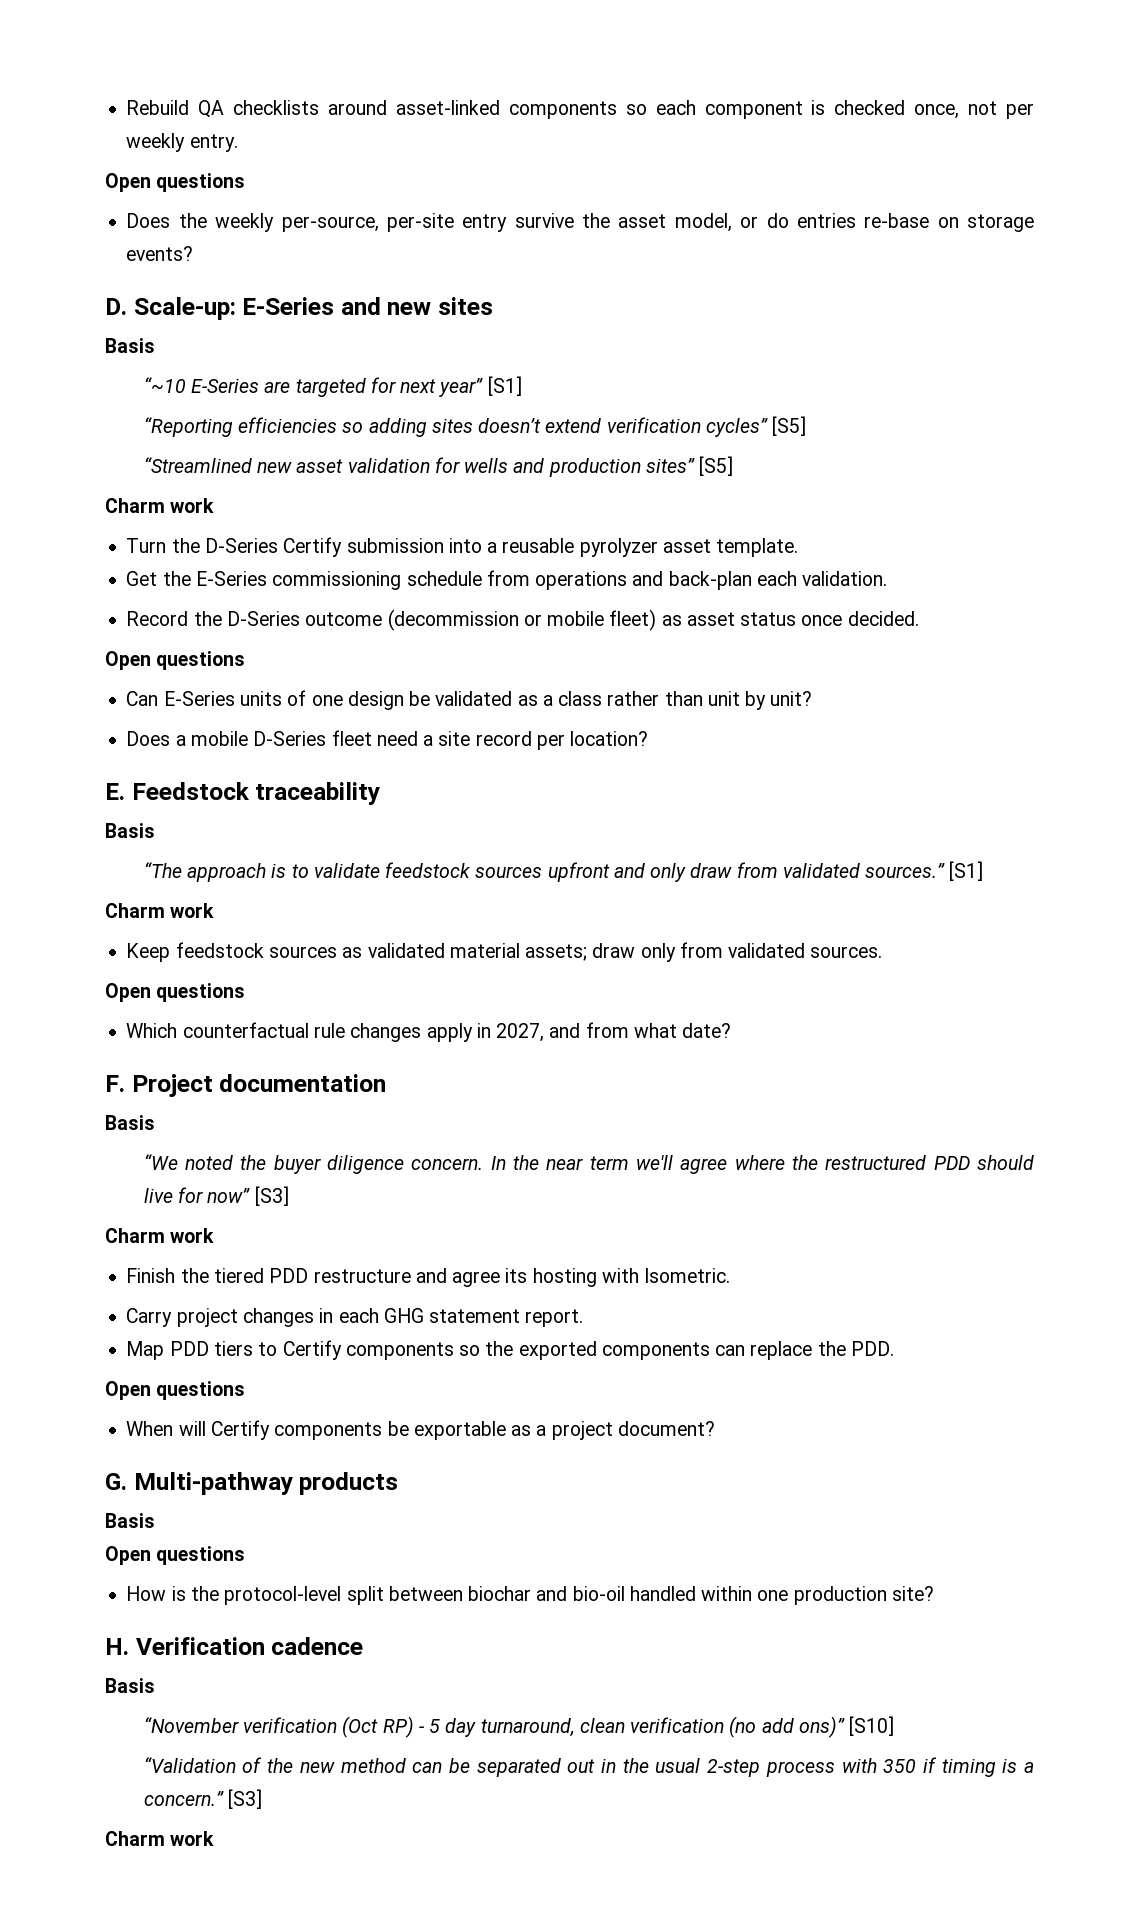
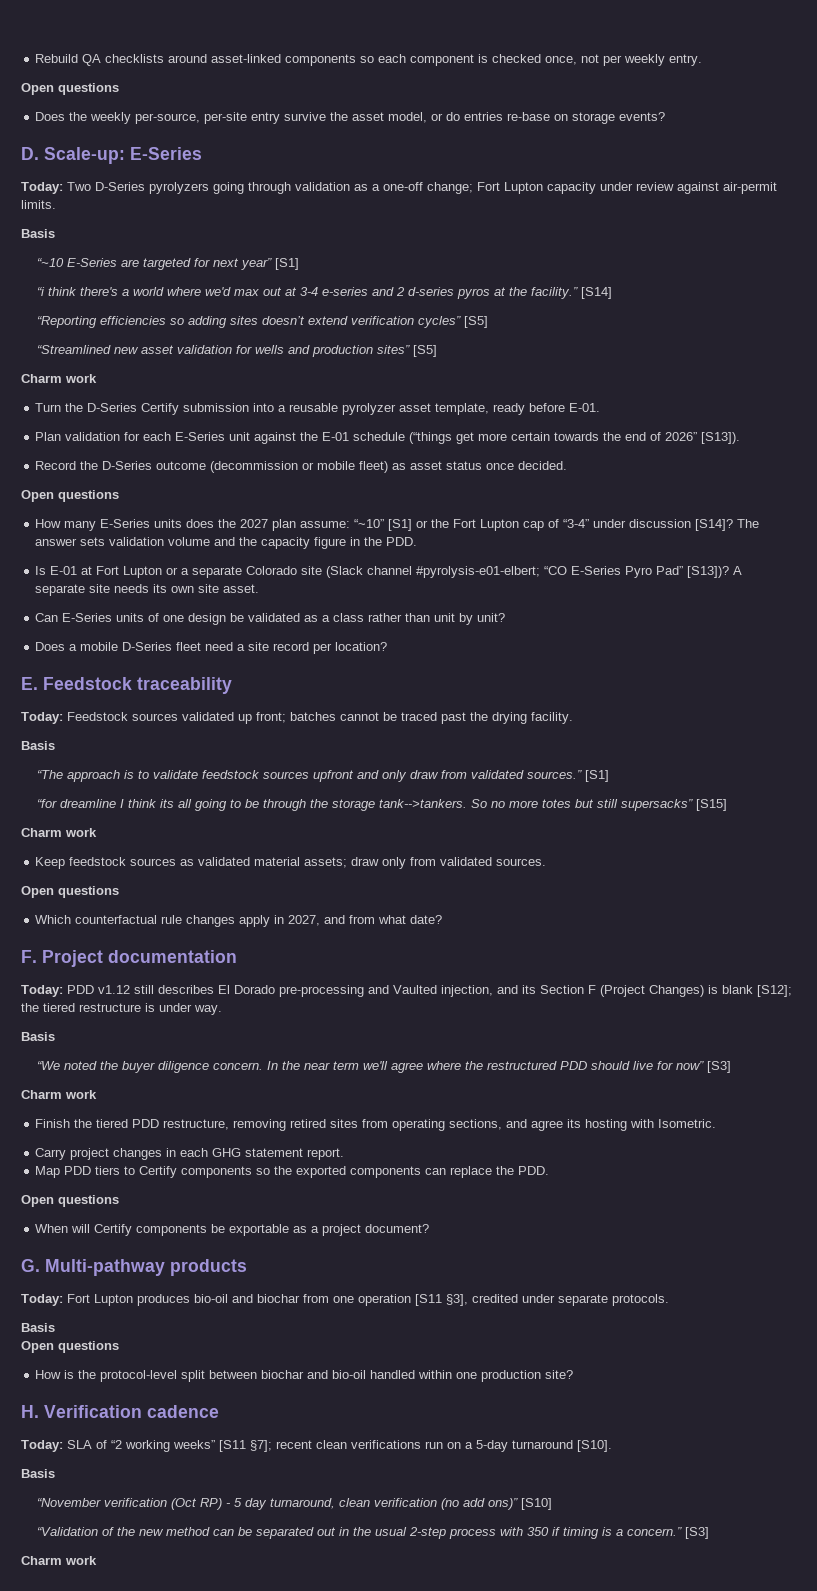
[340,297,494,315] and new sites -> [21,182,777,194] [21,200,56,209] // Today: Two D-Series pyrolyzers going through validation as a one-off change; Fort Lupton capacity under review against air-permit limits.
(522, 386) none -> [36,287,612,299] // “i think there's a world where we'd max out at 3-4 e-series and 2 d-series pyros at the facility.” [S14]
[716,538,799,557] [126,570,888,590] template. // Get the E-Series commissioning schedule from operations and back-plan each validation. -> [435,403,601,415] [35,432,741,444] template, ready before E-01. // Plan validation for each E-Series unit against the E-01 schedule (“things get more certain towards the end of 2026” [S13]).
(246, 660) none -> [35,519,760,531] [35,537,418,549] [35,566,743,578] [35,584,260,596] // How many E-Series units does the 2027 plan assume: “~10” [S1] or the Fort Lupton cap of “3-4” under discussion [S14]? The answer sets validation volume and the capacity figure in the PDD. // Is E-01 at Fort Lupton or a separate Colorado site (Slack channel #pyrolysis-e01-elbert; “CO E-Series Pyro Pad” [S13])? A separate site needs its own site asset.
(381, 793) none -> [21,712,573,724] // Today: Feedstock sources validated up front; batches cannot be traced past the drying facility.
(984, 871) none -> [36,799,727,811] // “for dreamline I think its all going to be through the storage tank-->tankers. So no more totes but still supersacks” [S15]
(387, 1083) none -> [21,985,792,997] [21,1003,222,1015] // Today: PDD v1.12 still describes El Dorado pre-processing and Vaulted injection, and its Section F (Project Changes) is blank [S12]; the tiered restructure is under way.
[313,1269,411,1283] restructure -> [163,1119,503,1131] restructure, removing retired sites from operating sections,
(399, 1483) none -> [21,1294,669,1306] // Today: Fort Lupton produces bio-oil and biochar from one operation [S11 §3], credited under separate protocols.
(364, 1646) none -> [21,1440,612,1452] // Today: SLA of “2 working weeks” [S11 §7]; recent clean verifications run on a 5-day turnaround [S10].

